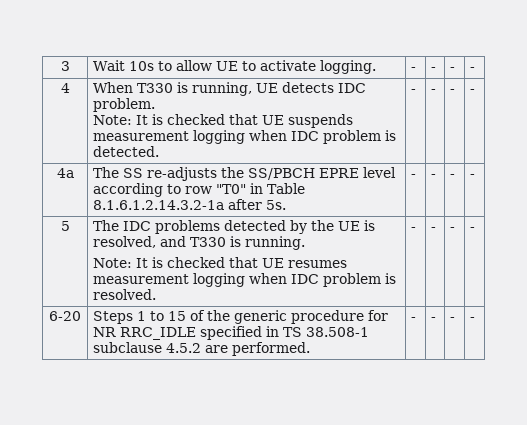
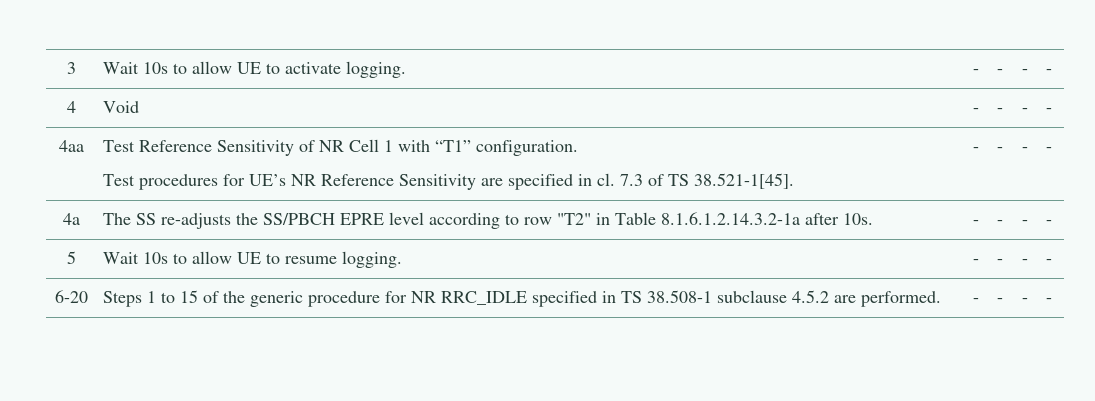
[93,82,367,96] [93,98,156,112] [93,114,354,128] [93,130,397,144] [93,146,160,157] When T330 is running, UE detects IDC problem. // Note: It is checked that UE suspends measurement logging when IDC problem is detected. -> [102,101,139,113] [972,108,979,113] [996,108,1003,113] [1021,108,1028,113] [1045,108,1052,113] [58,140,84,152] [102,139,578,156] [102,173,794,190] Void | - | - | - | - // 4aa | Test Reference Sensitivity of NR Cell 1 with “T1” configuration. // Test procedures for UE’s NR Reference Sensitivity are specified in cl. 7.3 of TS 38.521-1[45].
[216,184,247,194] "T0" -> [556,213,591,225] "T2"
[266,200,287,210] 5s. -> [842,213,873,225] 10s.
[93,220,376,234] [93,236,306,250] [93,257,348,268] [93,273,397,287] [93,289,157,300] The IDC problems detected by the UE is resolved, and T330 is running. // Note: It is checked that UE resumes measurement logging when IDC problem is resolved. -> [102,251,402,268] Wait 10s to allow UE to resume logging.

